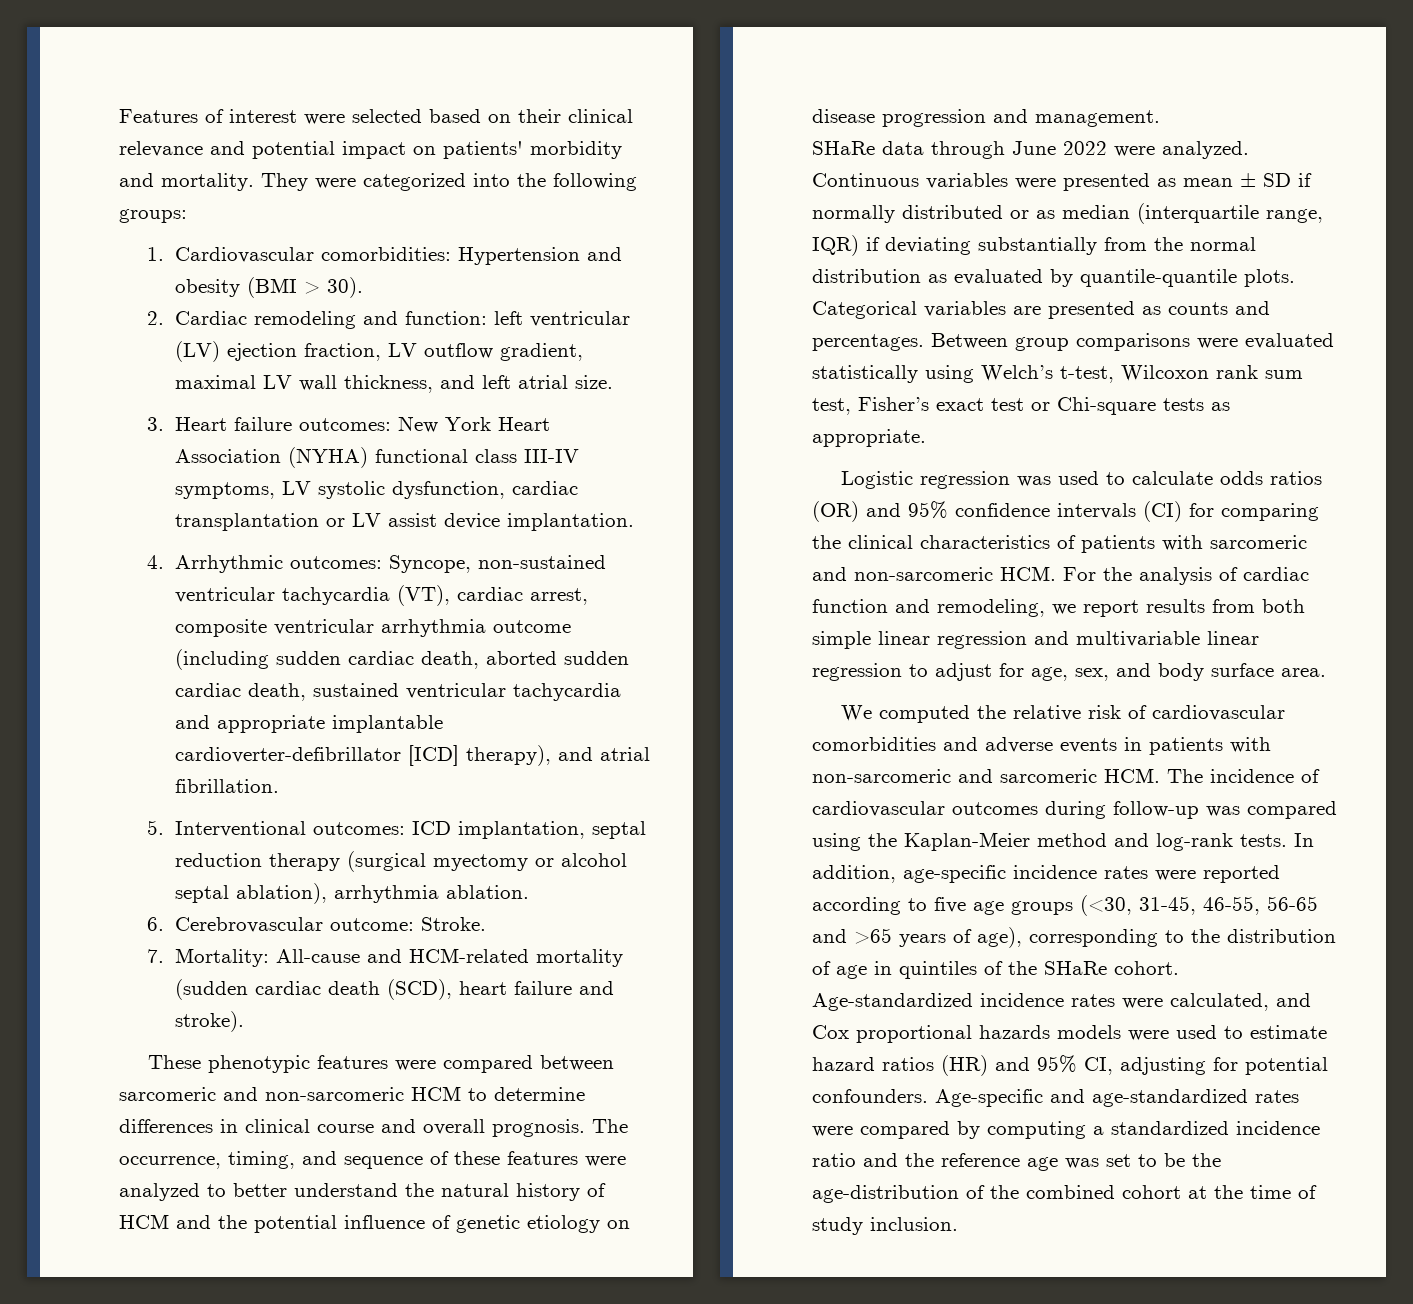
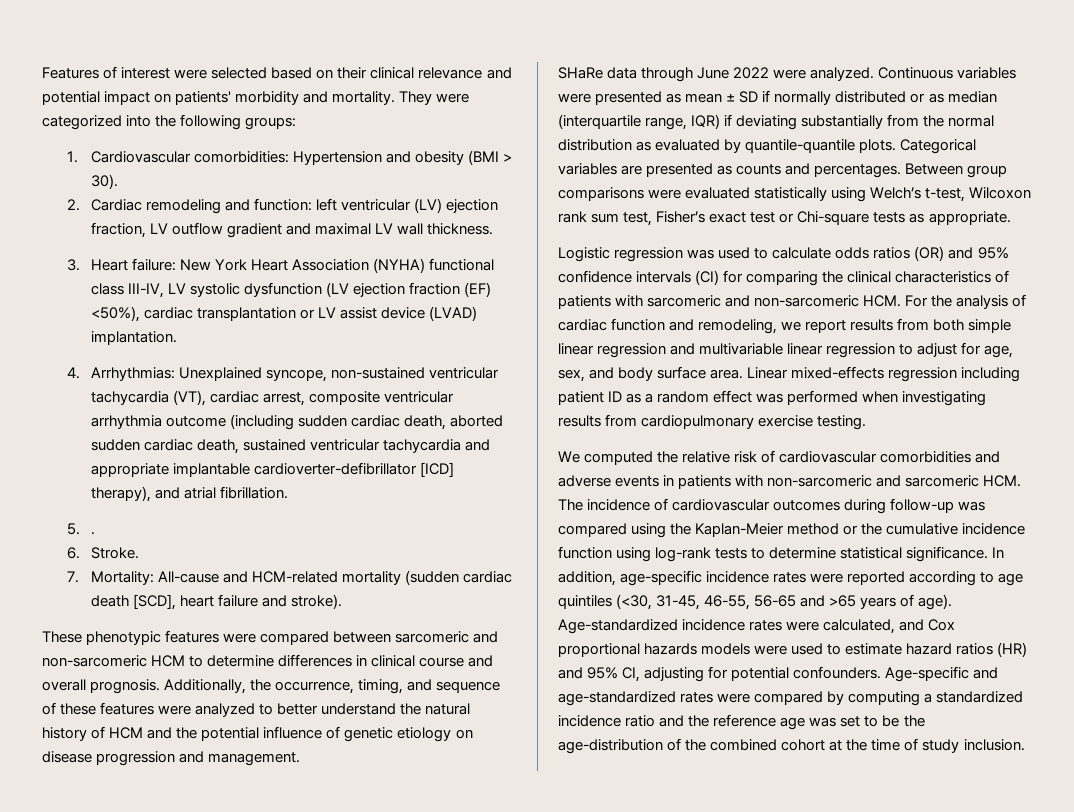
[500,343,584,361] gradient, -> [227,223,312,238] gradient and
[344,375,614,393] thickness, and left atrial size. -> [427,223,494,235] thickness.
[234,417,392,431] failure outcomes: -> [132,258,177,271] failure:
[524,449,580,463] [175,481,506,499] III-IV symptoms, LV systolic dysfunction, -> [128,282,492,298] [91,306,141,322] III-IV, LV systolic dysfunction (LV ejection fraction (EF) <50%),
(501, 521) none -> [429,306,478,321] (LVAD)
[175,555,472,573] Arrhythmic outcomes: Syncope, -> [91,367,328,382] Arrhythmias: Unexplained syncope,
[175,821,647,839] [175,851,628,872] [175,883,530,904] Interventional outcomes: ICD implantation, septal reduction therapy (surgical myectomy or alcohol septal ablation), arrhythmia ablation. -> [91,532,96,535] .
[175,917,415,933] Cerebrovascular outcome: -> (80, 553) none
[387,979,453,1000] (SCD), -> [133,594,177,610] [SCD],
[592,1119,628,1133] The -> [164,679,272,694] Additionally, the
(1326, 672) none -> [747,366,1021,382] [558,390,987,406] [558,414,867,430] Linear mixed-effects regression including patient ID as a random effect was performed when investigating results from cardiopulmonary exercise testing.
[1114,833,1287,851] and log-rank tests. -> [843,523,1026,535] [558,546,989,562] or the cumulative incidence function using log-rank tests to determine statistical significance.
[934,897,1073,915] five age groups -> [998,573,1024,586] [558,595,612,609] age quintiles
[977,927,1336,948] [812,961,1179,979] age), corresponding to the distribution of age in quintiles of the SHaRe cohort. -> [918,594,953,610] age).

